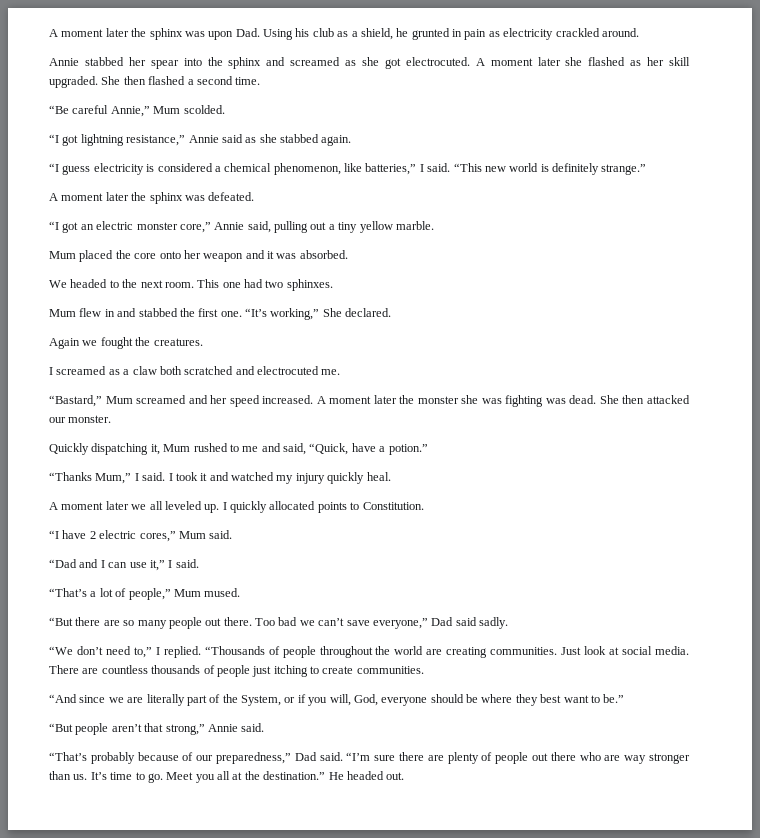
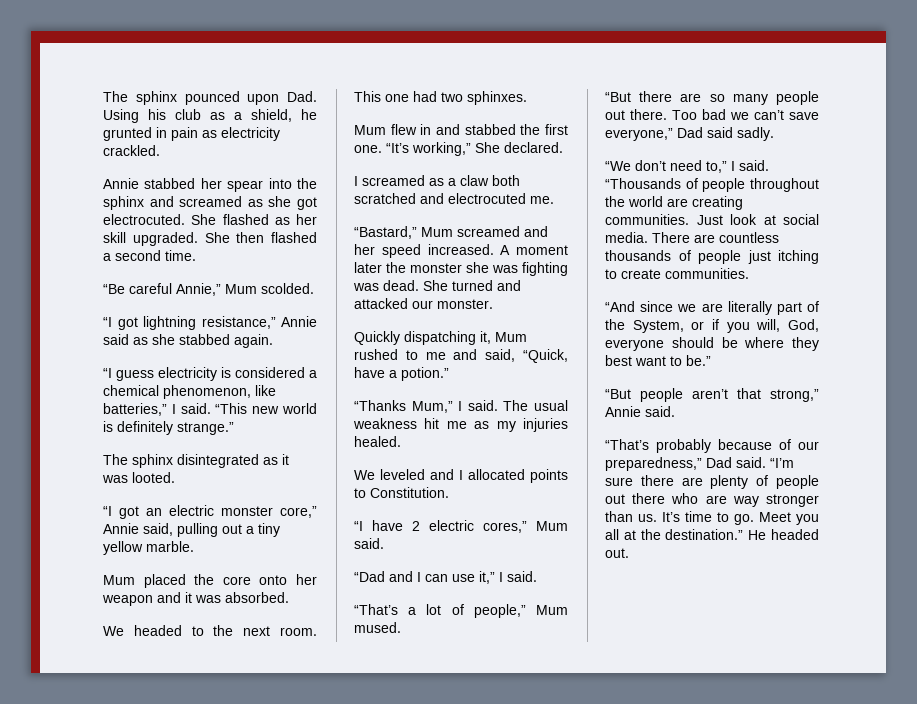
[49,28,205,40] A moment later the sphinx was -> [103,91,240,105] The sphinx pounced
[555,28,639,37] crackled around. -> [103,145,160,156] crackled.
[475,57,583,66] A moment later she -> [191,214,217,225] She
[49,192,255,204] A moment later the sphinx was defeated. -> [103,454,289,468] [102,472,175,483] The sphinx disintegrated as it was looted.
[49,337,203,349] // Again we fought the creatures. -> (563, 147) none
[622,395,645,404] then -> [452,280,521,291] turned and
[168,472,391,484] [49,501,267,513] I took it and watched my injury quickly heal. // A moment later we all leveled up. I quickly -> [503,400,568,411] [353,418,568,432] [354,436,401,447] [354,469,463,480] The usual weakness hit me as my injuries healed. // We leveled and I
[163,646,201,658] replied. -> [739,160,769,171] said.

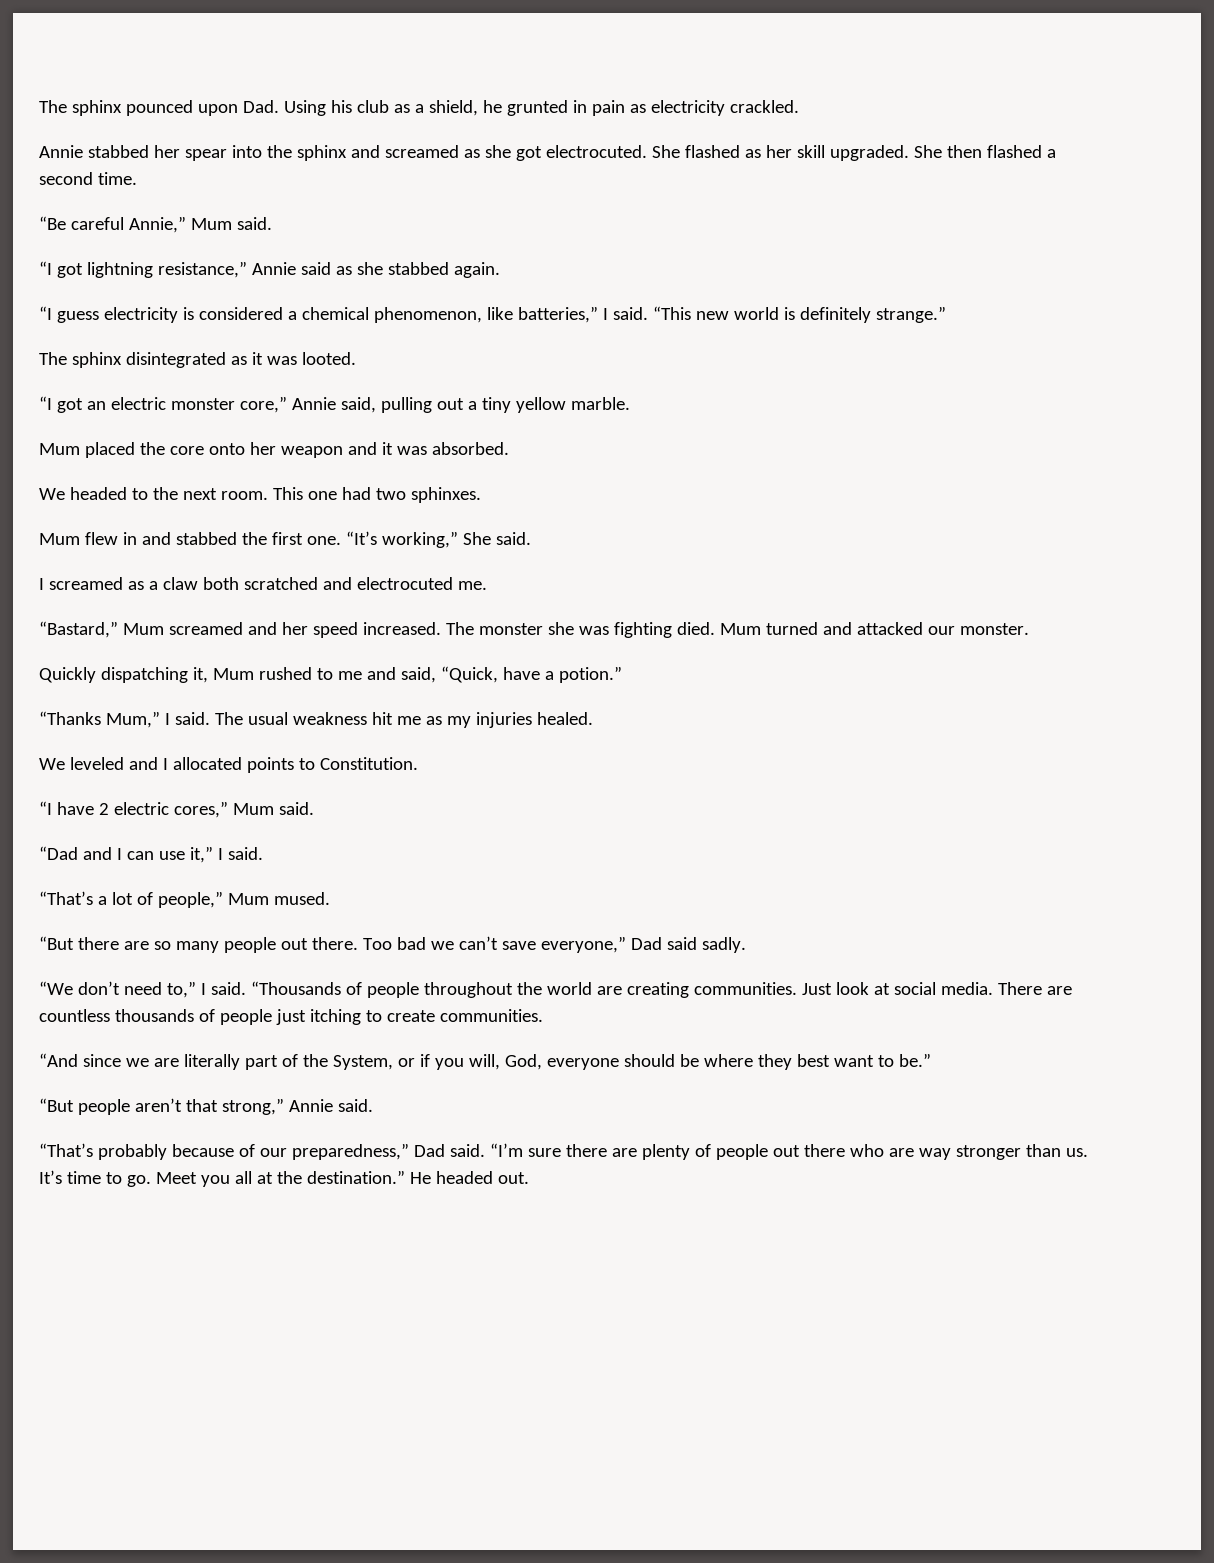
[261,283,314,294] scolded. -> [236,217,272,230] said.
[504,142,563,153] declared. -> [495,532,531,545] said.
[500,245,568,255] [354,262,406,273] A moment later the -> [445,622,474,635] The
[353,280,448,291] was dead. She -> [676,622,761,635] died. Mum

